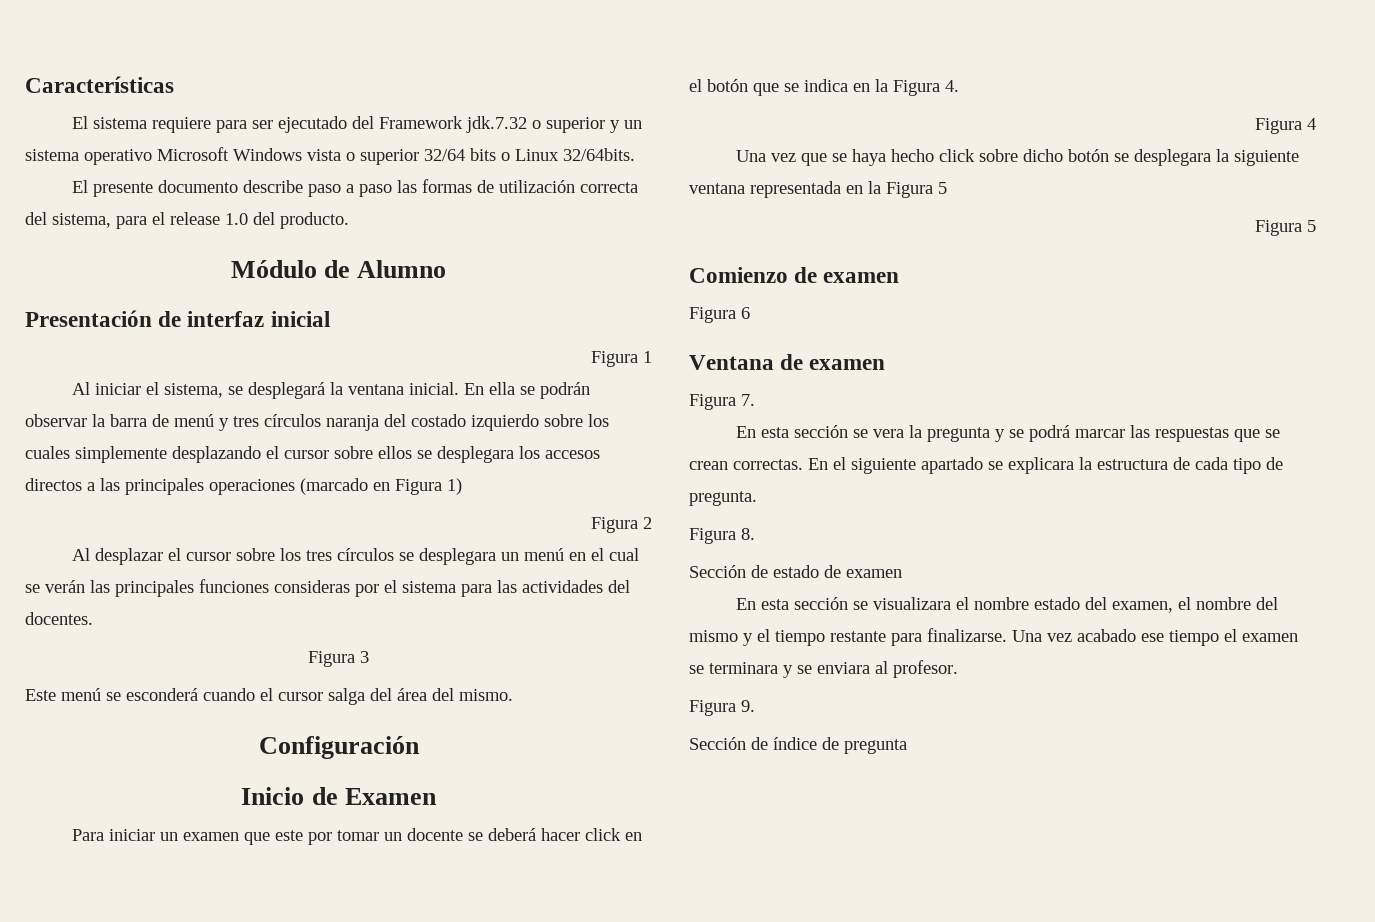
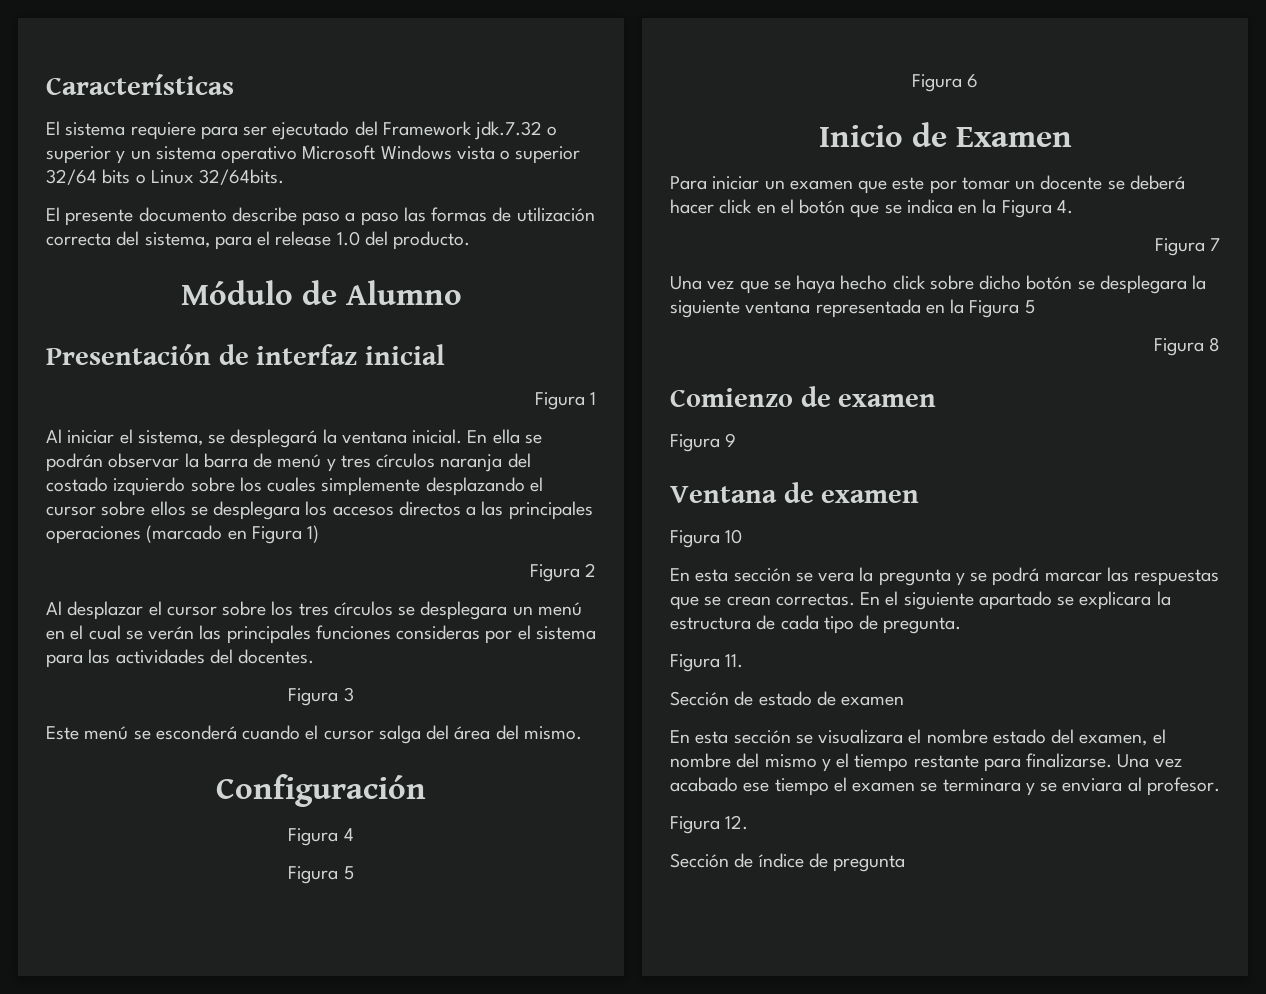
(420, 747) none -> [288,828,354,846] [288,866,354,884] [911,74,979,92] // Figura 4 // Figura 5 // Figura 6
[1307,118,1316,130] 4 -> [1210,238,1220,251] 7
[1307,220,1316,232] 5 -> [1209,337,1220,352] 8
[741,307,750,319] 6 -> [725,433,737,447] 9
[741,394,755,406] 7. -> [725,529,743,544] 10
[741,528,755,540] 8. -> [725,654,744,668] 11.
[741,700,755,712] 9. -> [725,815,749,830] 12.

